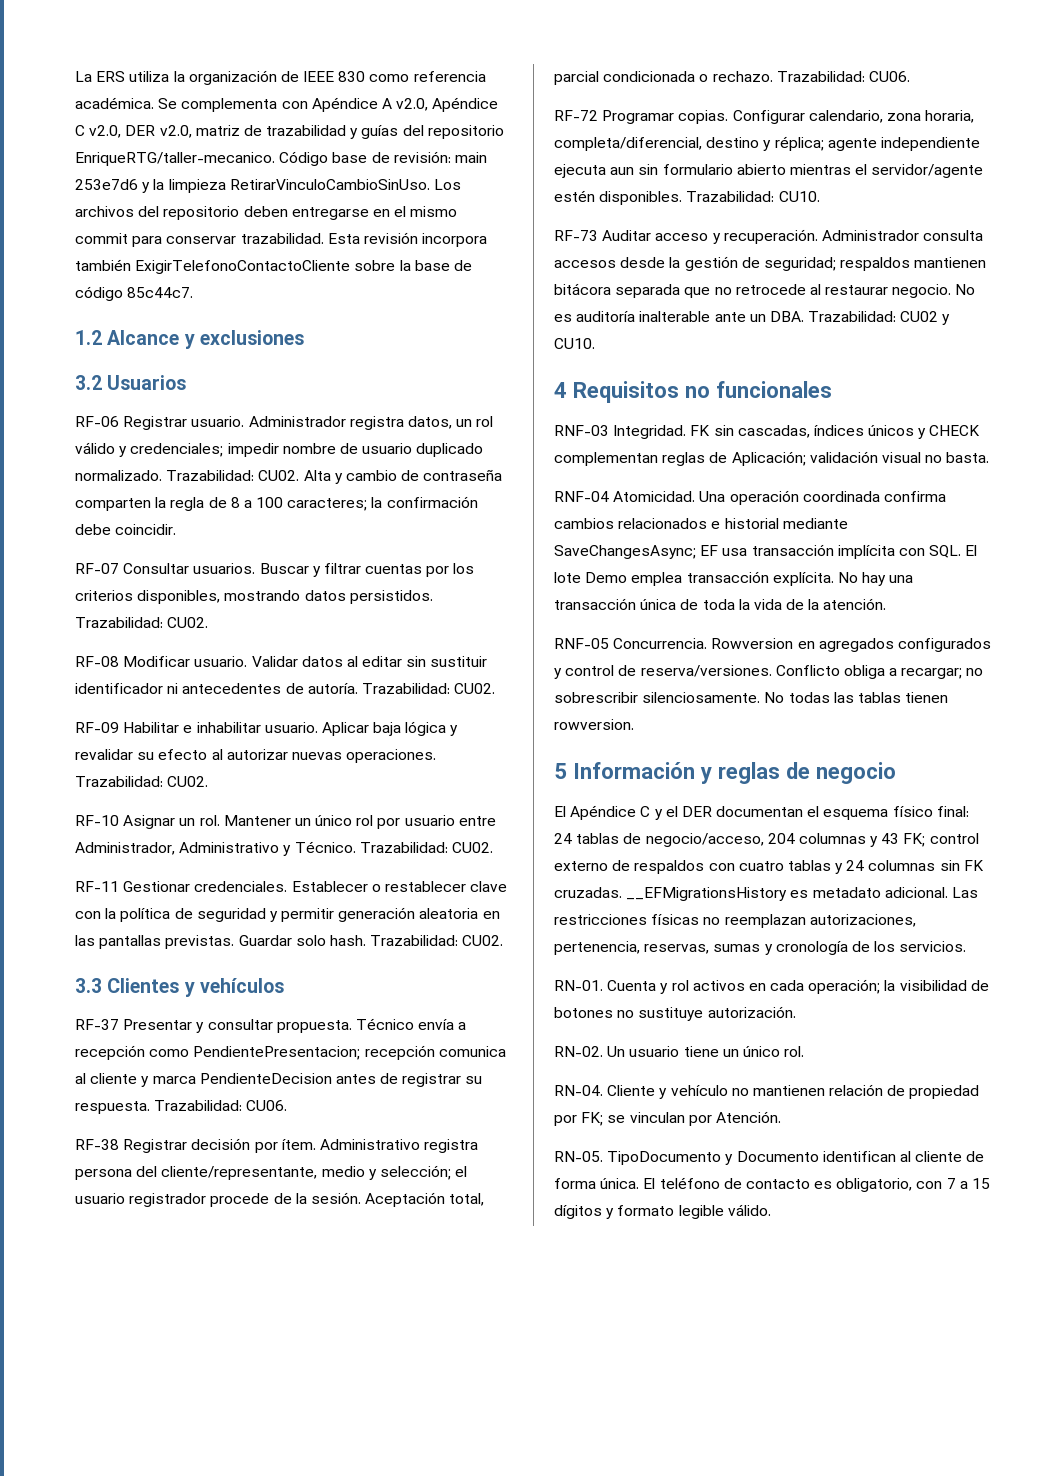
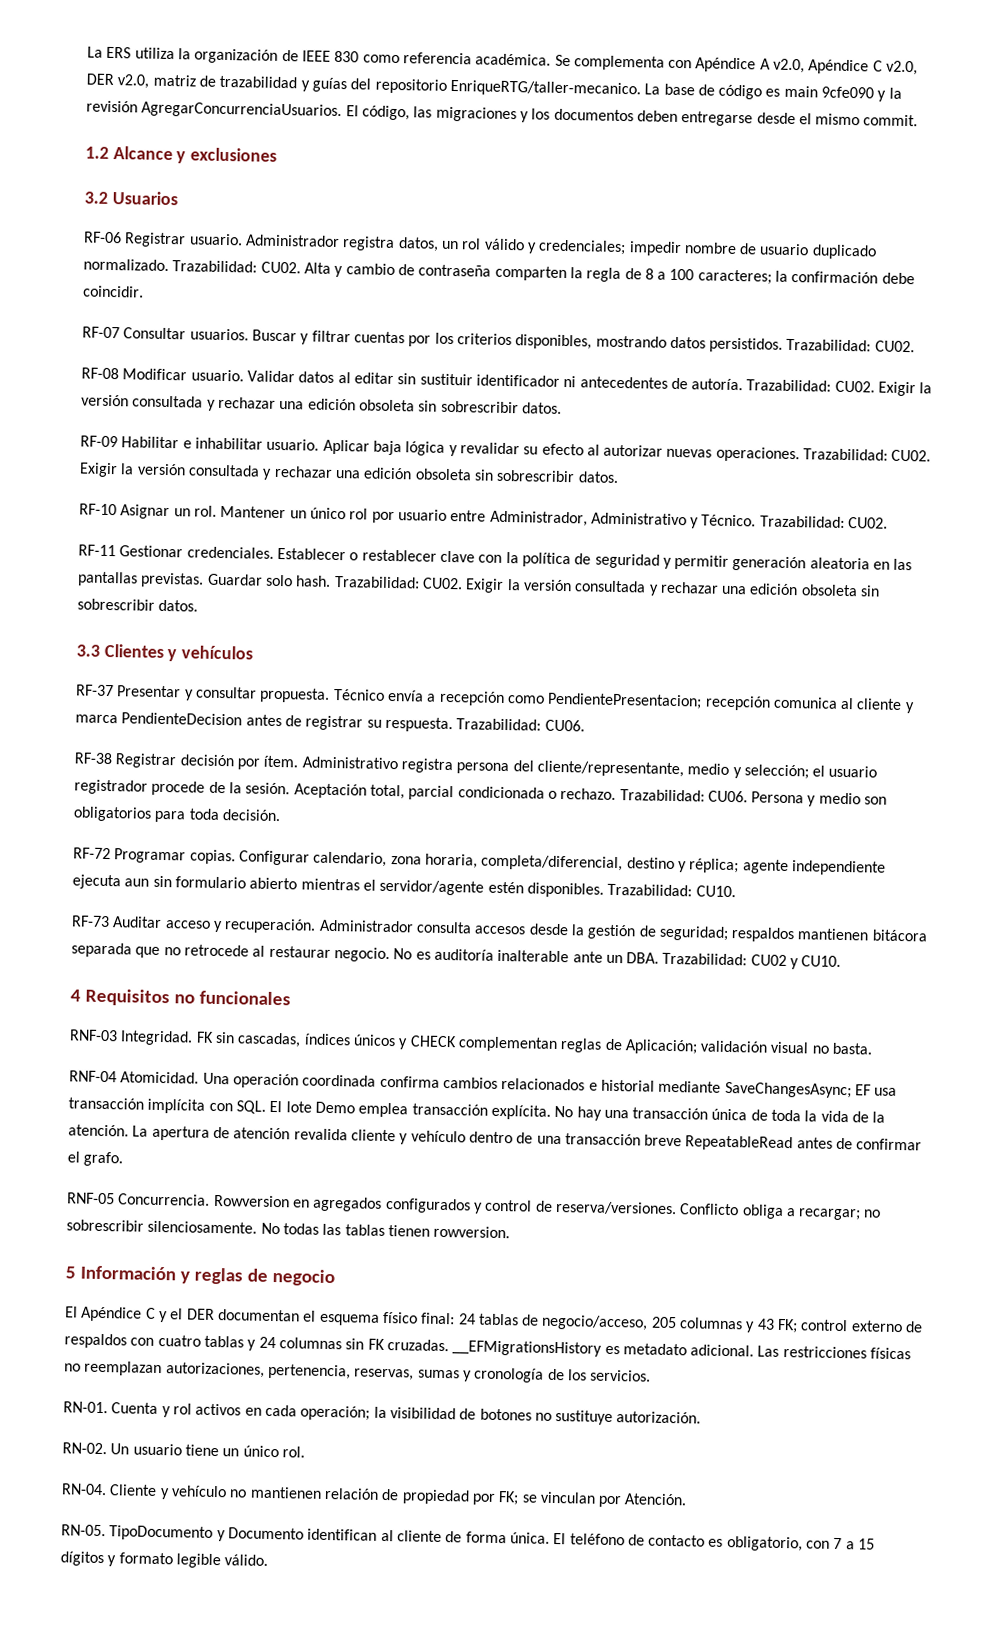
[279,151,487,166] [75,179,461,193] [75,206,458,220] [75,232,488,247] [75,259,472,274] [75,286,194,301] Código base de revisión: main 253e7d6 y la limpieza RetirarVinculoCambioSinUso. Los archivos del repositorio deben entregarse en el mismo commit para conservar trazabilidad. Esta revisión incorpora también ExigirTelefonoContactoCliente sobre la base de código 85c44c7. -> [644,83,902,102] [86,100,919,127] La base de código es main 9cfe090 y la revisión AgregarConcurrenciaUsuarios. El código, las migraciones y los documentos deben entregarse desde el mismo commit.
(496, 688) none -> [878,381,933,397] [81,394,562,414] Exigir la versión consultada y rechazar una edición obsoleta sin sobrescribir datos.
(209, 781) none -> [79,462,619,483] Exigir la versión consultada y rechazar una edición obsoleta sin sobrescribir datos.
(504, 940) none -> [465,578,881,597] [77,598,199,612] Exigir la versión consultada y rechazar una edición obsoleta sin sobrescribir datos.
(910, 76) none -> [751,791,888,807] [73,806,281,823] Persona y medio son obligatorios para toda decisión.
(887, 604) none -> [132,1125,923,1152] [67,1151,124,1167] La apertura de atención revalida cliente y vehículo dentro de una transacción breve RepeatableRead antes de confirmar el grafo.
[767,833,795,844] 204 -> [650,1316,677,1329] 205

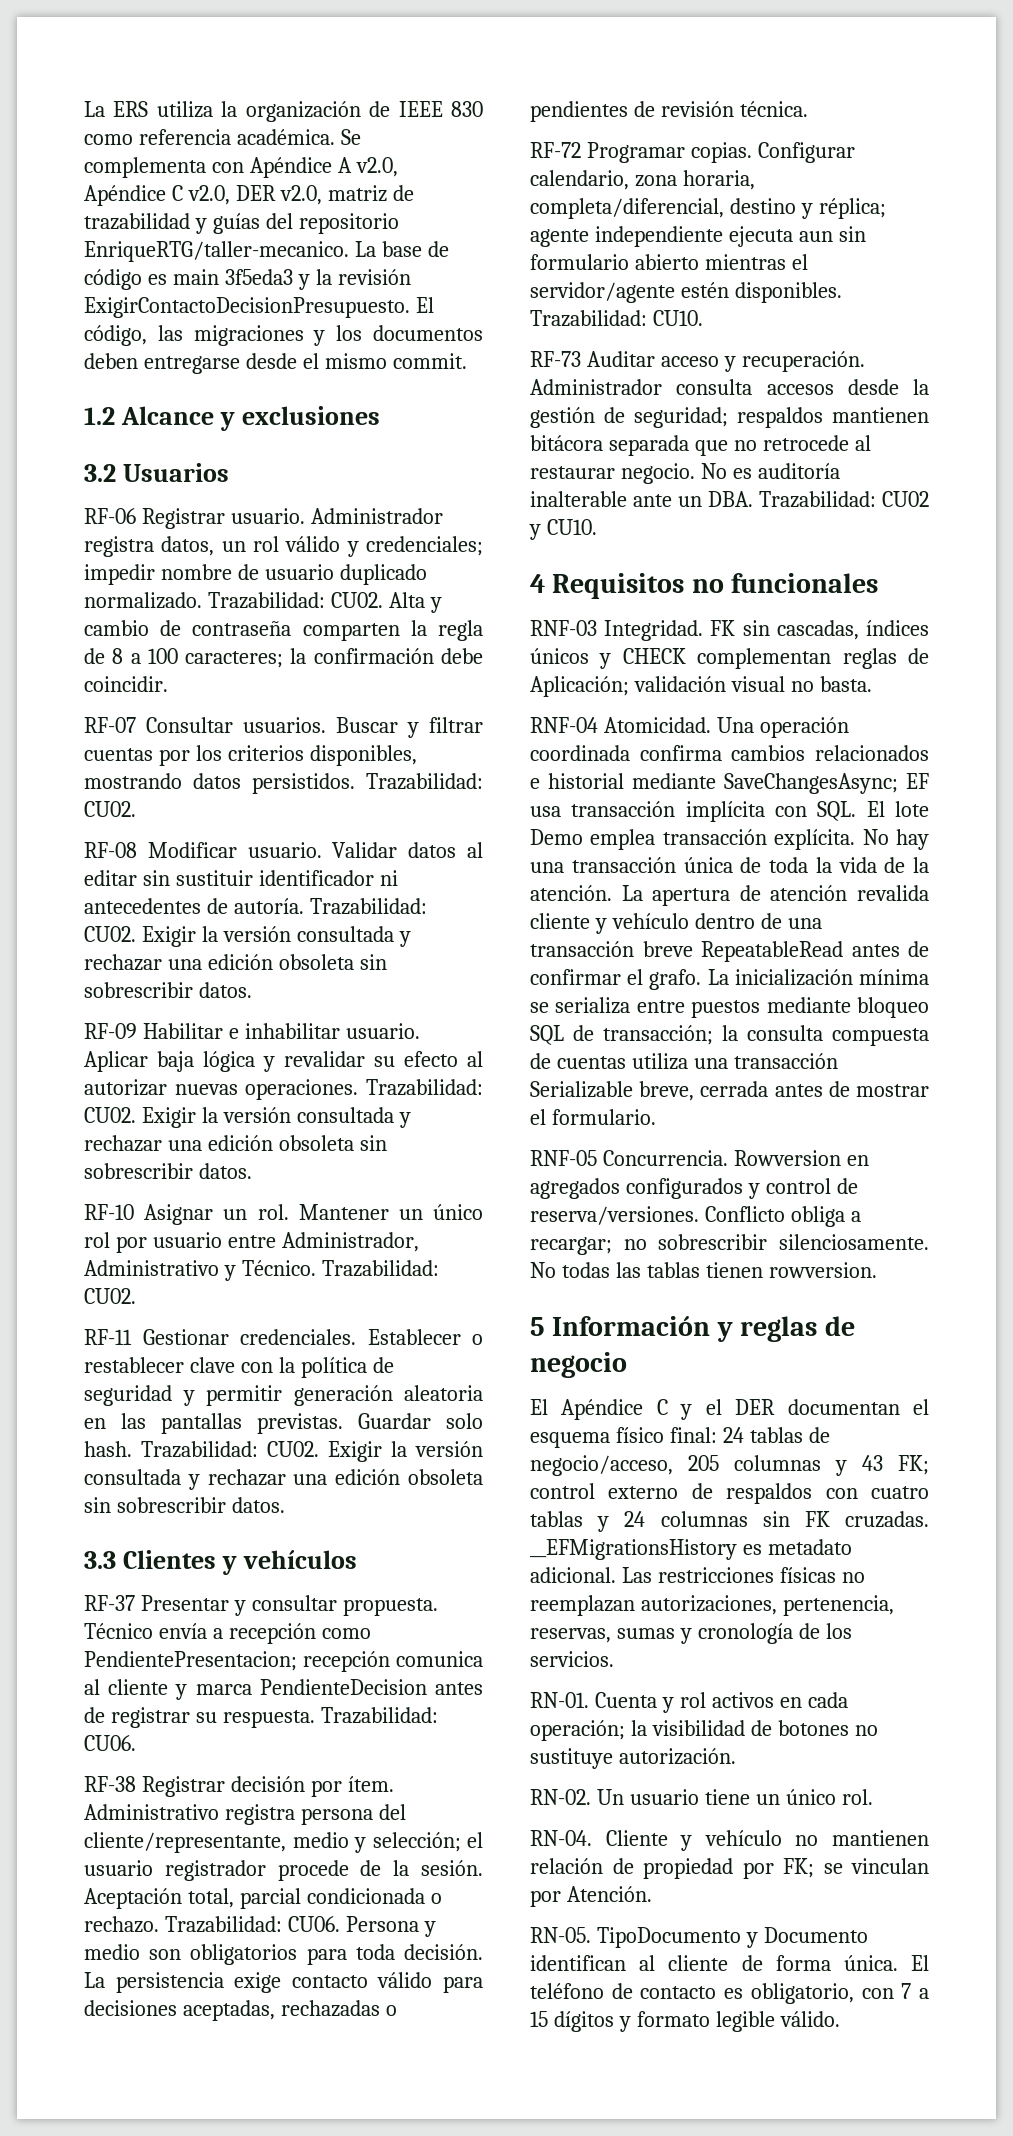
[821,86,875,99] 9cfe090 -> [224,269,293,285] 3f5eda3
[141,101,343,120] AgregarConcurrenciaUsuarios. -> [84,297,410,318] ExigirContactoDecisionPresupuesto.
(281, 815) none -> [84,1972,483,1993] [84,2000,397,2021] [530,101,808,122] La persistencia exige contacto válido para decisiones aceptadas, rechazadas o pendientes de revisión técnica.
(124, 1159) none -> [707,969,929,986] [530,997,929,1018] [530,1025,929,1046] [530,1053,838,1070] [530,1081,929,1101] [530,1109,656,1125] La inicialización mínima se serializa entre puestos mediante bloqueo SQL de transacción; la consulta compuesta de cuentas utiliza una transacción Serializable breve, cerrada antes de mostrar el formulario.

